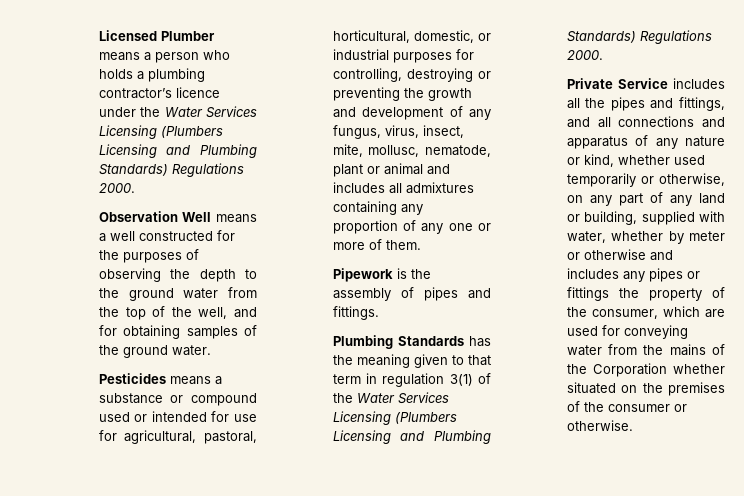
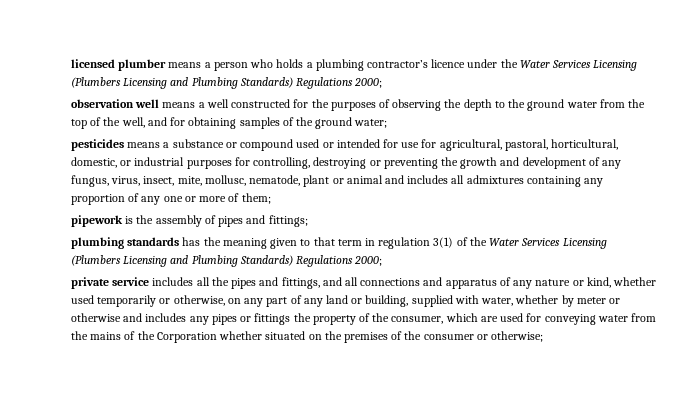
[98,30,215,41] Licensed Plumber -> [70,59,167,71] licensed plumber
[98,183,135,193] [98,211,212,222] 2000. // Observation Well -> [354,78,383,88] [70,99,160,108] 2000; // observation well
[171,345,211,356] [98,373,166,384] water. // Pesticides -> [354,119,388,128] [70,139,124,151] water; // pesticides
[385,240,421,250] [332,268,393,282] them. // Pipework -> [241,193,271,204] [70,215,123,227] them; // pipework
[332,306,379,320] [332,335,464,349] fittings. // Plumbing Standards -> [268,215,308,227] [70,237,180,249] fittings; // plumbing standards
[566,50,603,60] [566,78,668,89] 2000. // Private Service -> [354,256,383,266] [70,277,150,289] 2000; // private service
[566,420,633,431] otherwise. -> [491,331,544,342] otherwise;

